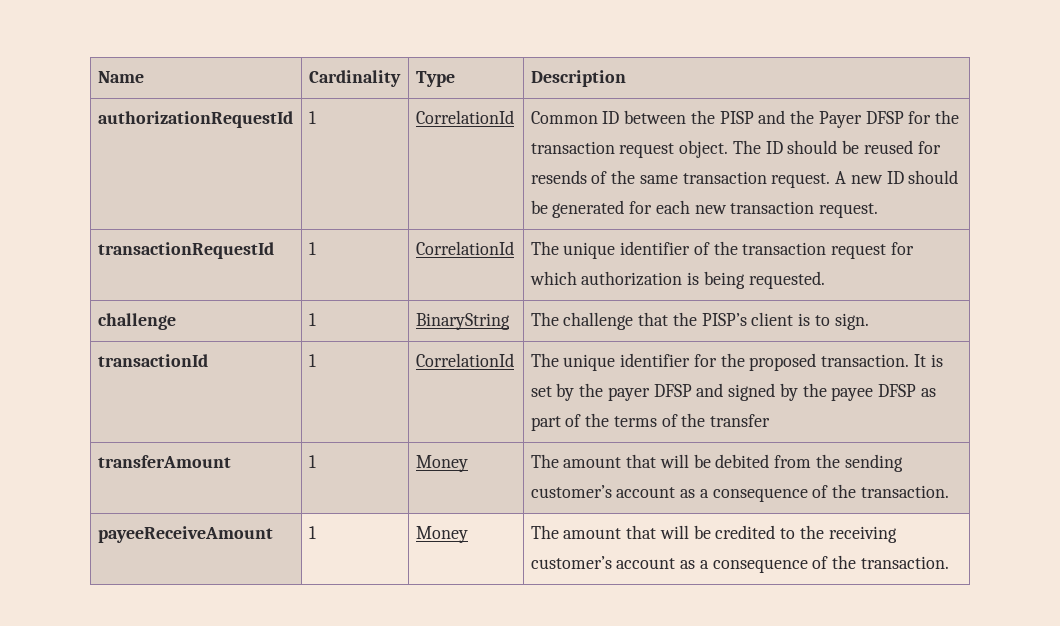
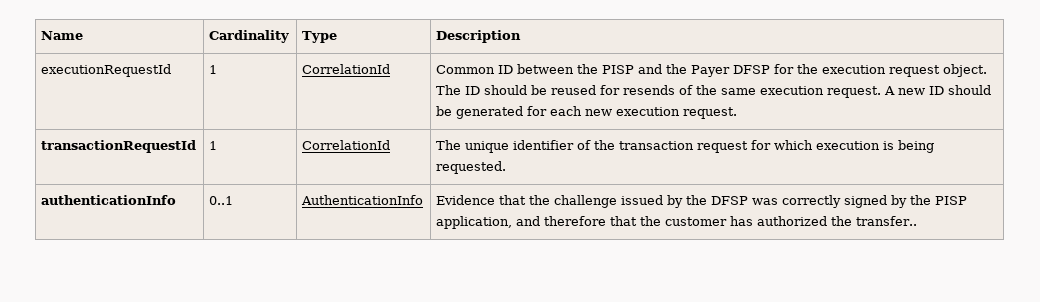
[97,111,293,128] authorizationRequestId -> [41,64,172,77] executionRequestId
[530,141,615,154] transaction -> [822,65,887,74] execution
[682,171,767,184] transaction -> [760,86,825,95] execution
[730,201,815,214] transaction -> [616,107,681,116] execution
[581,271,683,286] authorization -> [816,141,881,150] execution
[97,313,176,330] [308,313,316,326] [415,313,510,330] [530,312,869,330] [97,354,208,367] [308,354,316,367] [415,353,514,367] [530,353,943,371] [530,383,936,401] [530,413,771,431] [97,455,231,468] [308,455,316,468] [415,455,468,472] [530,454,903,472] [530,484,949,502] [97,526,273,543] [308,526,316,539] [415,526,468,543] [530,525,897,543] [530,555,949,573] challenge | 1 | BinaryString | The challenge that the PISP’s client is to sign. // transactionId | 1 | CorrelationId | The unique identifier for the proposed transaction. It is set by the payer DFSP and signed by the payee DFSP as part of the terms of the transfer // transferAmount | 1 | Money | The amount that will be debited from the sending customer’s account as a consequence of the transaction. // payeeReceiveAmount | 1 | Money | The amount that will be credited to the receiving customer’s account as a consequence of the transaction. -> [41,195,177,205] [209,196,234,205] [301,195,424,205] [436,195,968,208] [436,216,918,229] authenticationInfo | 0..1 | AuthenticationInfo | Evidence that the challenge issued by the DFSP was correctly signed by the PISP application, and therefore that the customer has authorized the transfer..

